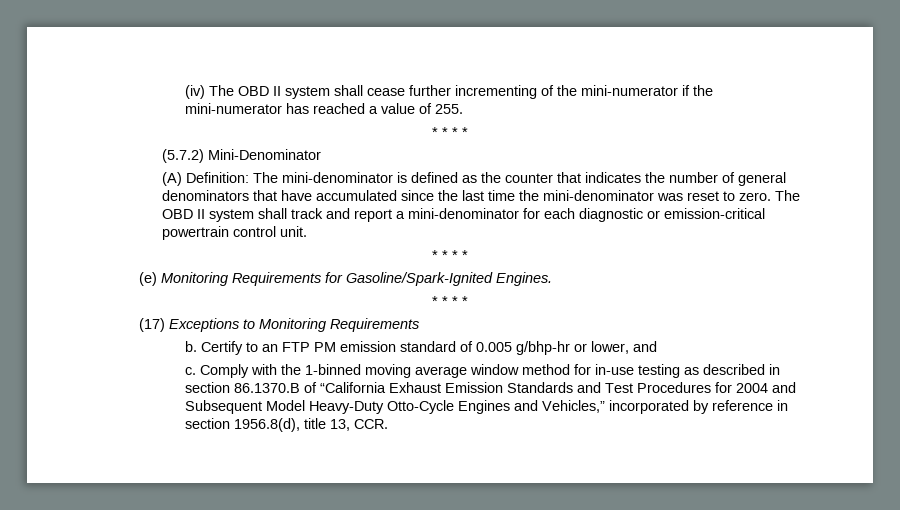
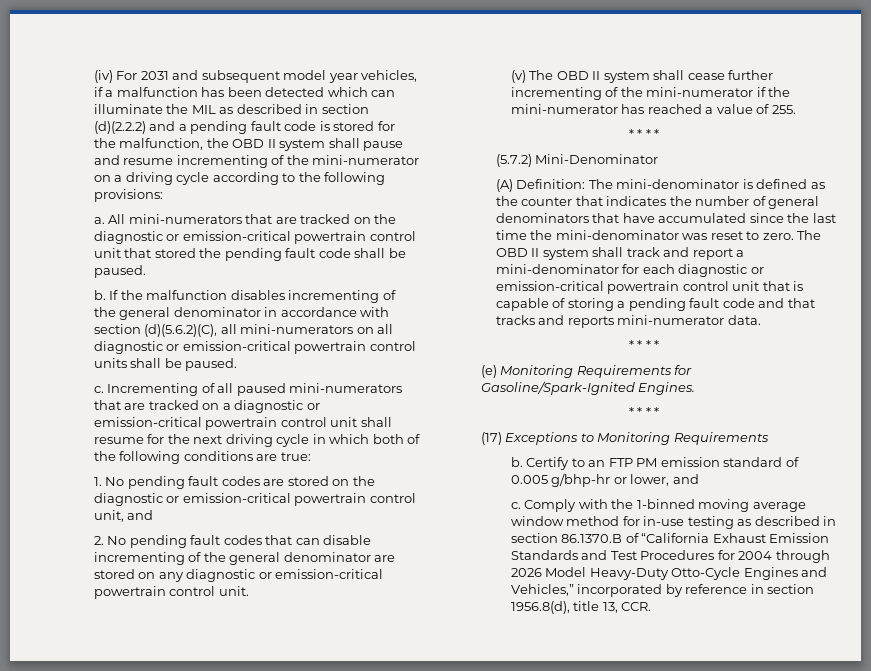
(206, 92) none -> [116,70,418,83] [93,87,396,97] [93,104,369,114] [93,121,395,134] [93,138,404,151] [93,155,420,168] [93,172,386,185] [93,189,163,202] [93,214,397,224] [93,231,416,244] [93,248,406,261] [93,265,146,278] [93,290,396,303] [93,307,390,320] [93,324,394,337] [93,341,416,354] [93,358,238,371] [93,383,403,396] [93,400,320,413] [93,417,392,430] [93,434,421,447] [93,451,311,464] [93,476,375,489] [93,493,416,506] [93,510,154,522] [93,535,372,548] [93,552,396,565] [93,569,384,582] [93,586,249,599] [510,70,526,83] For 2031 and subsequent model year vehicles, if a malfunction has been detected which can illuminate the MIL as described in section (d)(2.2.2) and a pending fault code is stored for the malfunction, the OBD II system shall pause and resume incrementing of the mini-numerator on a driving cycle according to the following provisions: // a. All mini-numerators that are tracked on the diagnostic or emission-critical powertrain control unit that stored the pending fault code shall be paused. // b. If the malfunction disables incrementing of the general denominator in accordance with section (d)(5.6.2)(C), all mini-numerators on all diagnostic or emission-critical powertrain control units shall be paused. // c. Incrementing of all paused mini-numerators that are tracked on a diagnostic or emission-critical powertrain control unit shall resume for the next driving cycle in which both of the following conditions are true: // 1. No pending fault codes are stored on the diagnostic or emission-critical powertrain control unit, and // 2. No pending fault codes that can disable incrementing of the general denominator are stored on any diagnostic or emission-critical powertrain control unit. // (v)
[280,226,308,237] unit. -> [732,281,804,291] [495,298,815,311] [495,315,761,328] unit that is capable of storing a pending fault code and that tracks and reports mini-numerator data.
[772,382,797,393] [185,400,263,414] and Subsequent -> [775,550,830,563] [510,568,542,577] through 2026

